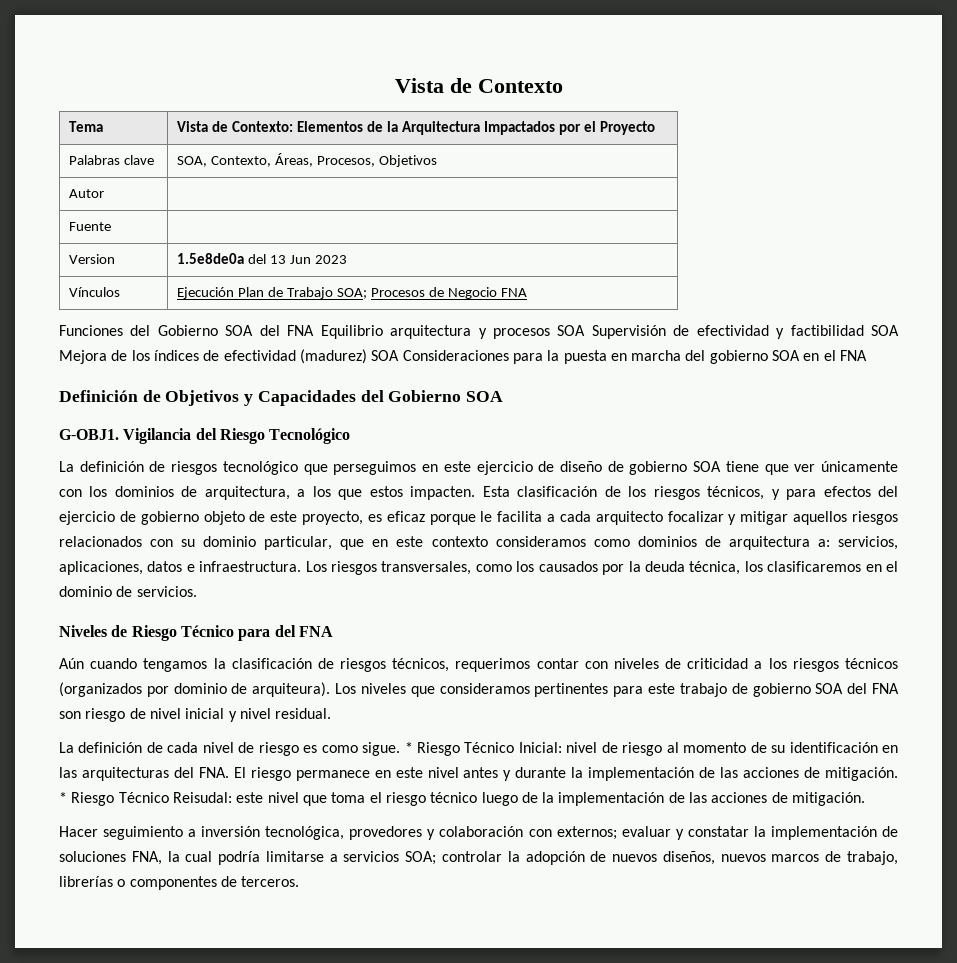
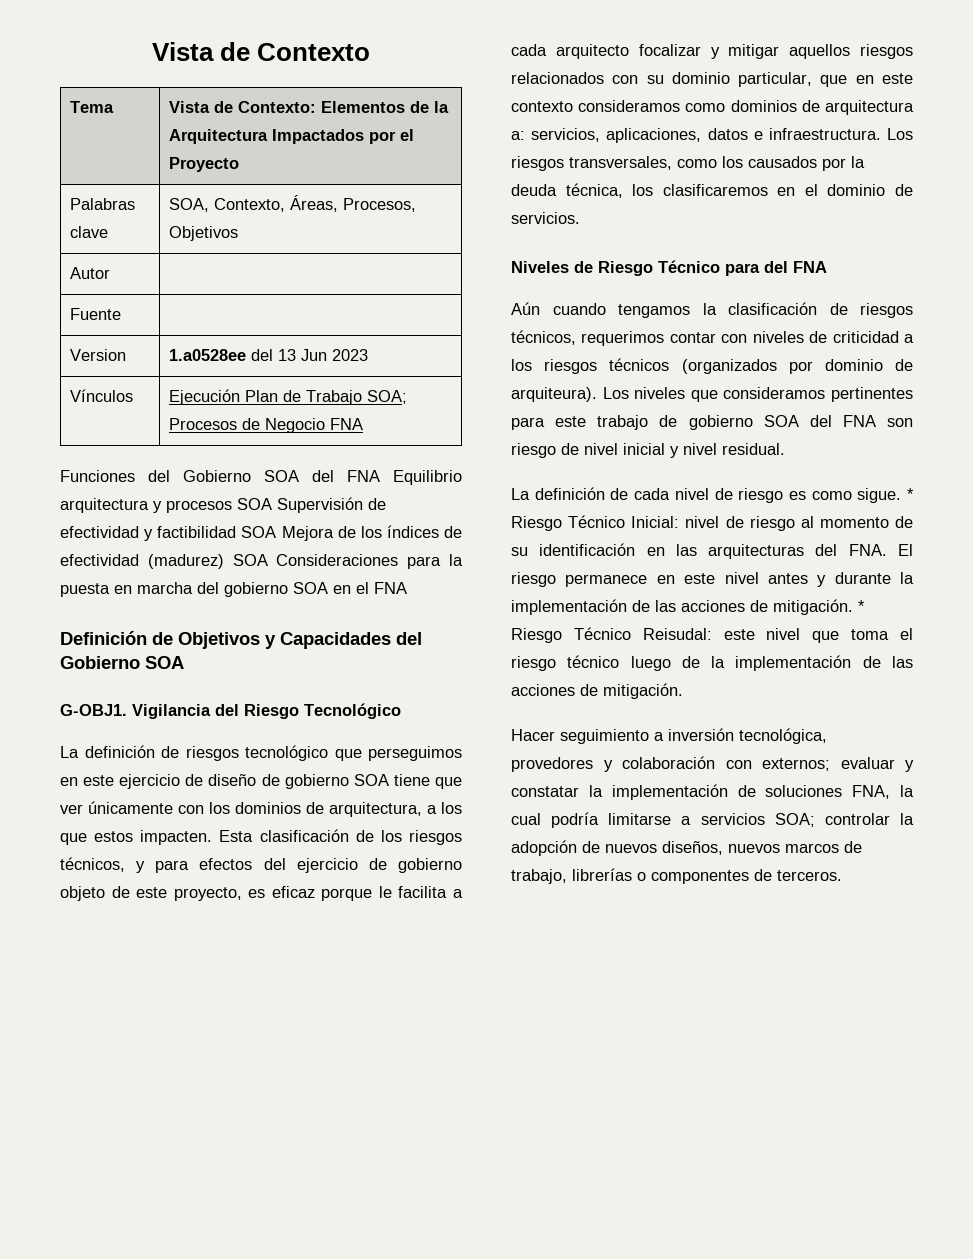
[177,253,245,264] 1.5e8de0a -> [168,349,246,361] 1.a0528ee

